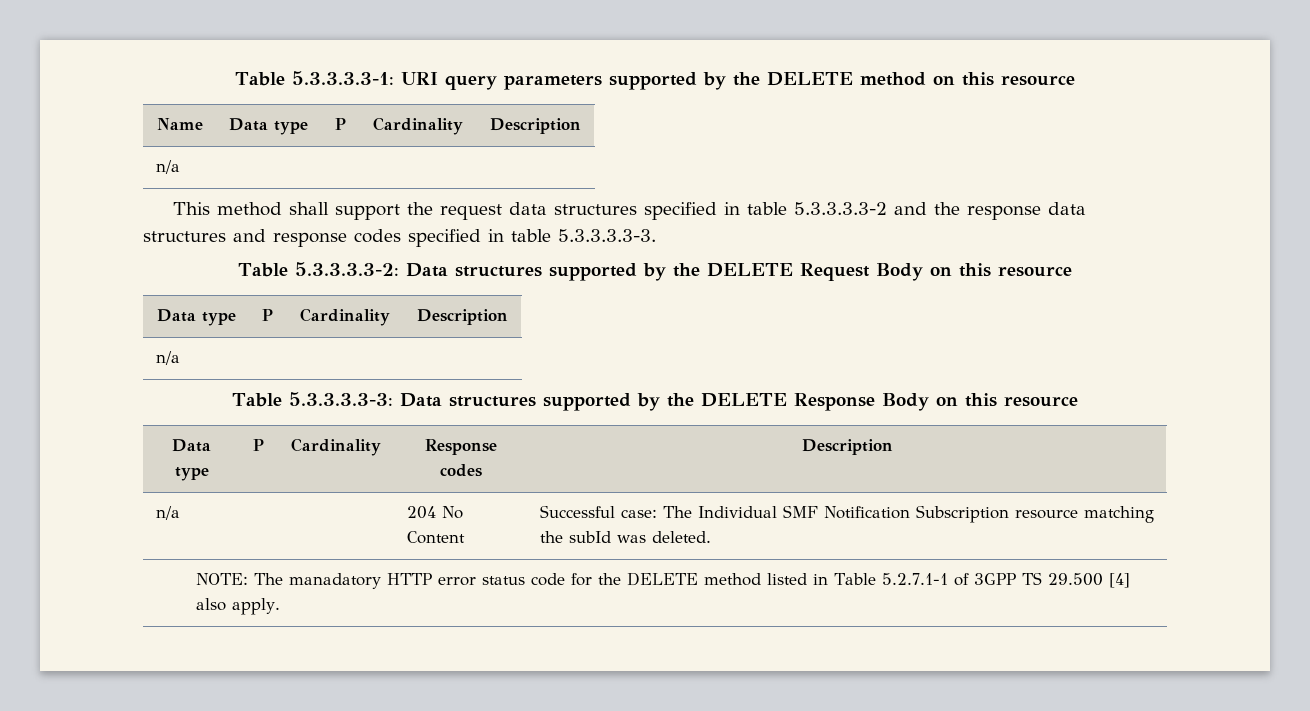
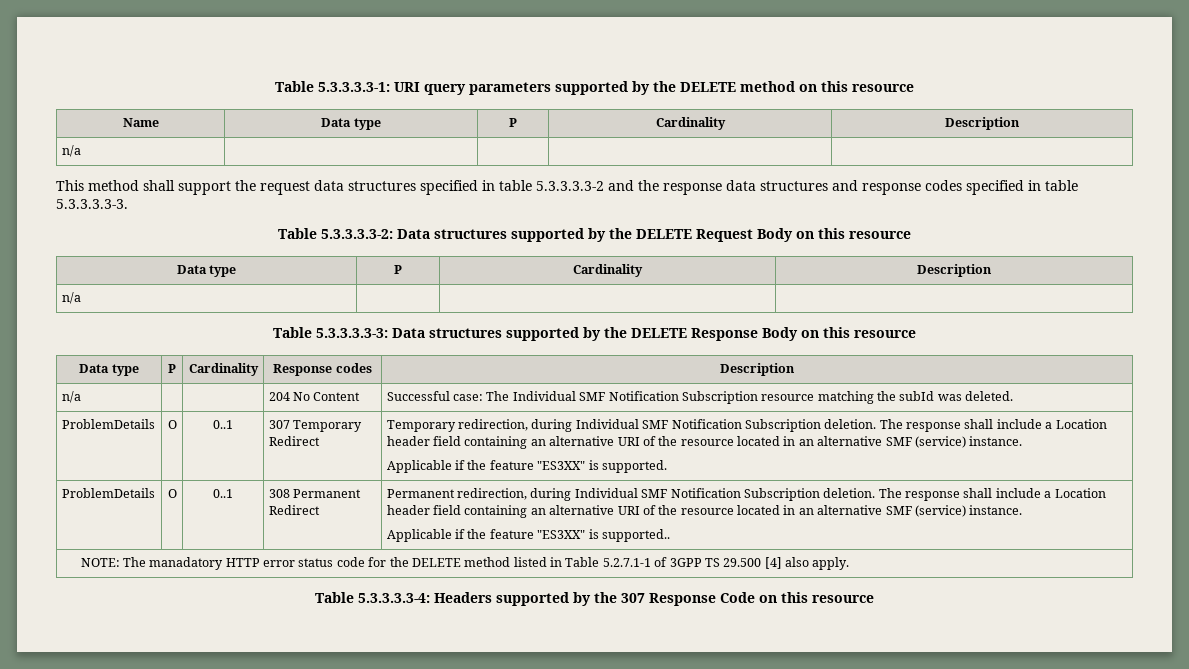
(711, 537) none -> [61,419,155,429] [167,420,177,429] [213,420,233,429] [268,420,363,432] [268,436,320,446] [386,419,1107,432] [386,436,1023,449] [386,460,667,473] [61,488,155,498] [167,489,177,498] [213,489,233,498] [268,489,362,498] [268,505,320,515] [386,488,1106,501] [386,505,1023,518] [386,529,670,542] // ProblemDetails | O | 0..1 | 307 Temporary Redirect | Temporary redirection, during Individual SMF Notification Subscription deletion. The response shall include a Location header field containing an alternative URI of the resource located in an alternative SMF (service) instance. // Applicable if the feature "ES3XX" is supported. // ProblemDetails | O | 0..1 | 308 Permanent Redirect | Permanent redirection, during Individual SMF Notification Subscription deletion. The response shall include a Location header field containing an alternative URI of the resource located in an alternative SMF (service) instance. // Applicable if the feature "ES3XX" is supported..
(280, 606) none -> [315,592,874,606] // Table 5.3.3.3.3-4: Headers supported by the 307 Response Code on this resource

